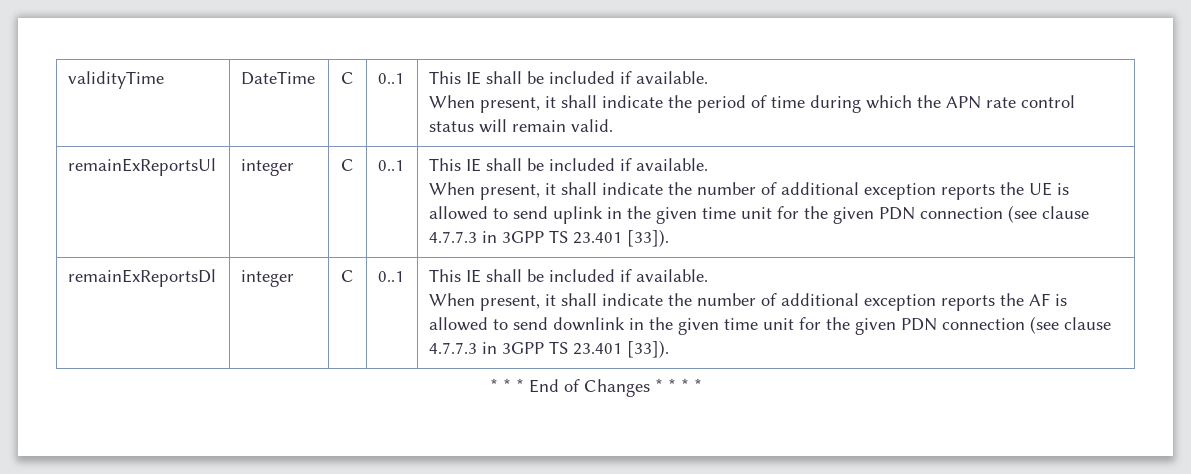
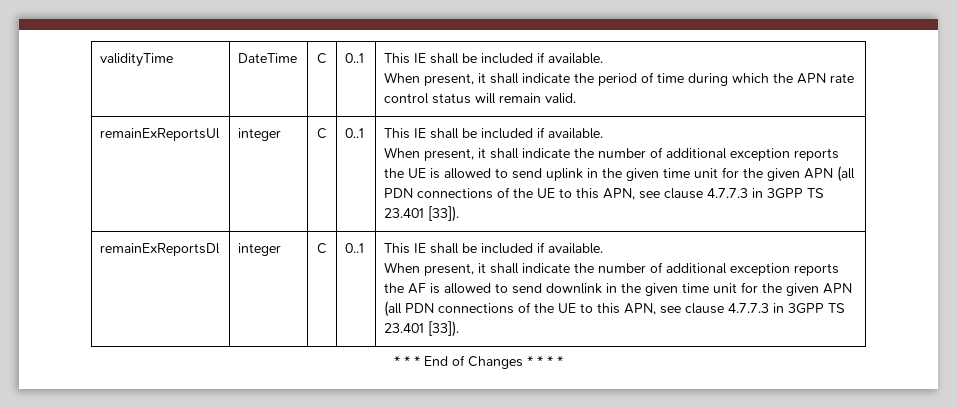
[879,205,1038,223] PDN connection (see -> [804,166,856,182] [384,187,661,200] APN (all PDN connections of the UE to this APN, see
[901,316,1060,334] PDN connection (see -> [823,283,853,294] [384,301,682,317] APN (all PDN connections of the UE to this APN, see

